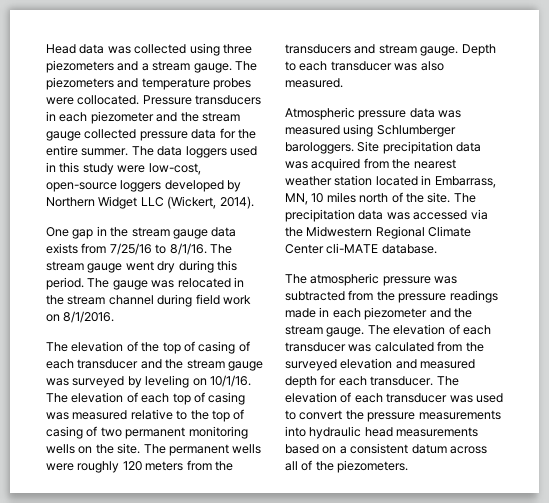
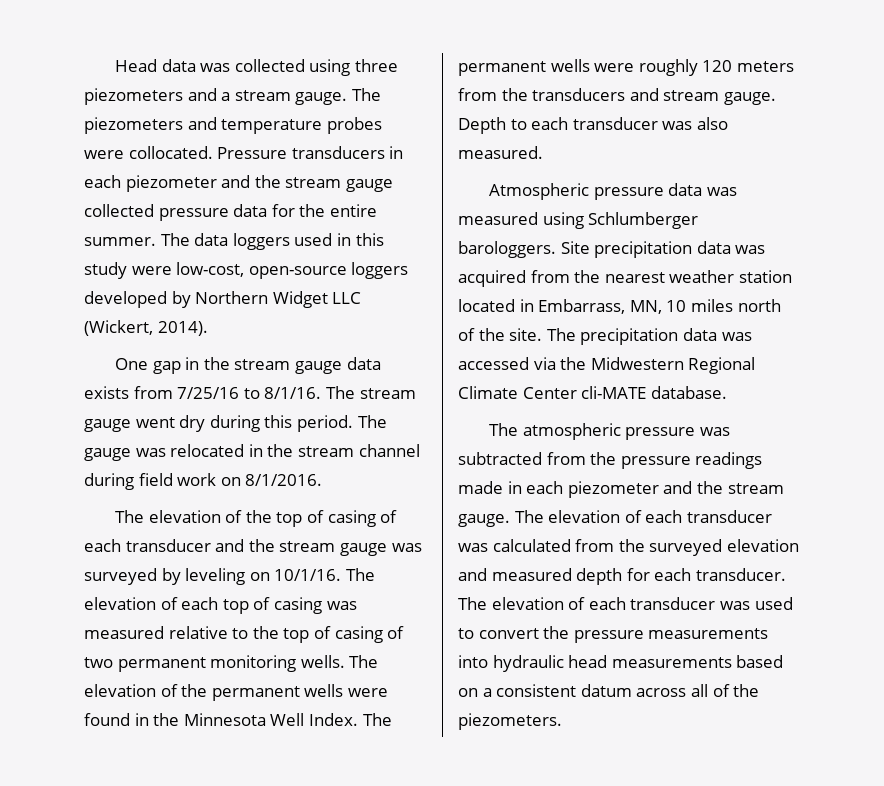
[46,443,141,454] wells on the site. -> [300,655,379,668] [84,684,388,701] [84,713,358,726] wells. The elevation of the permanent wells were found in the Minnesota Well Index.

